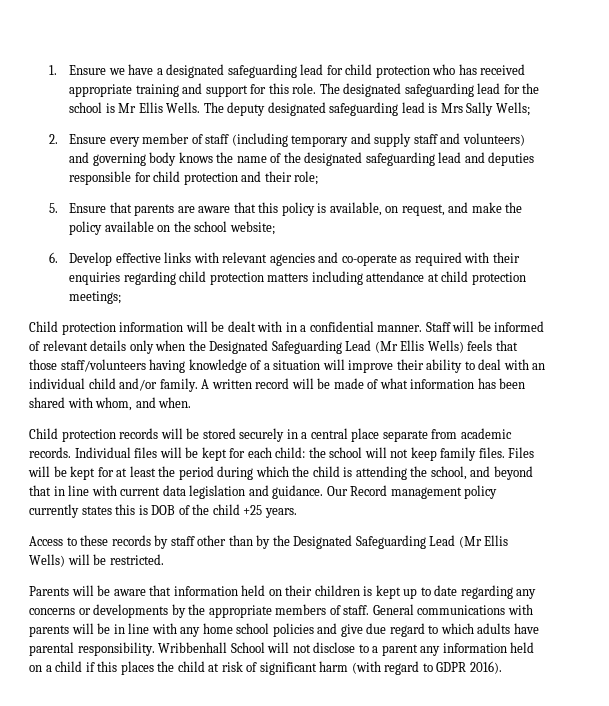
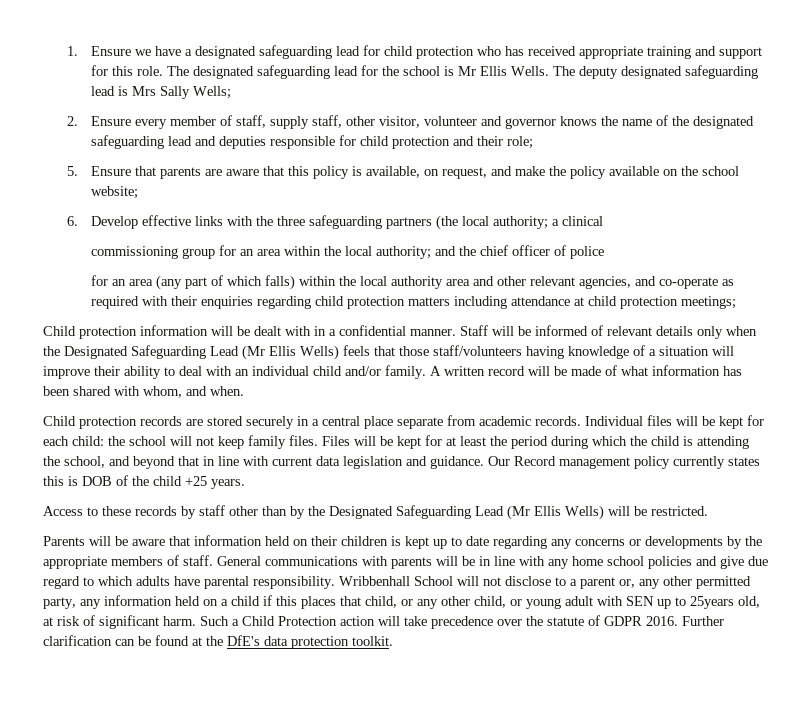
[205,133,525,147] [69,152,177,166] staff (including temporary and supply staff and volunteers) and governing body -> [235,115,556,129] staff, supply staff, other visitor, volunteer and governor
[222,252,315,266] relevant agencies -> [255,215,603,230] [90,245,604,259] [90,275,631,290] the three safeguarding partners (the local authority; a clinical // commissioning group for an area within the local authority; and the chief officer of police // for an area (any part of which falls) within the local authority area and other relevant agencies,
[160,428,200,439] will be -> [186,419,203,426] are
(418, 650) none -> [619,576,751,589] [43,597,76,609] or, any other permitted party,
[157,661,502,675] the child at risk of significant harm (with regard to GDPR 2016). -> [340,596,760,609] [43,615,724,629] [43,635,393,649] that child, or any other child, or young adult with SEN up to 25years old, at risk of significant harm. Such a Child Protection action will take precedence over the statute of GDPR 2016. Further clarification can be found at the DfE's data protection toolkit.

